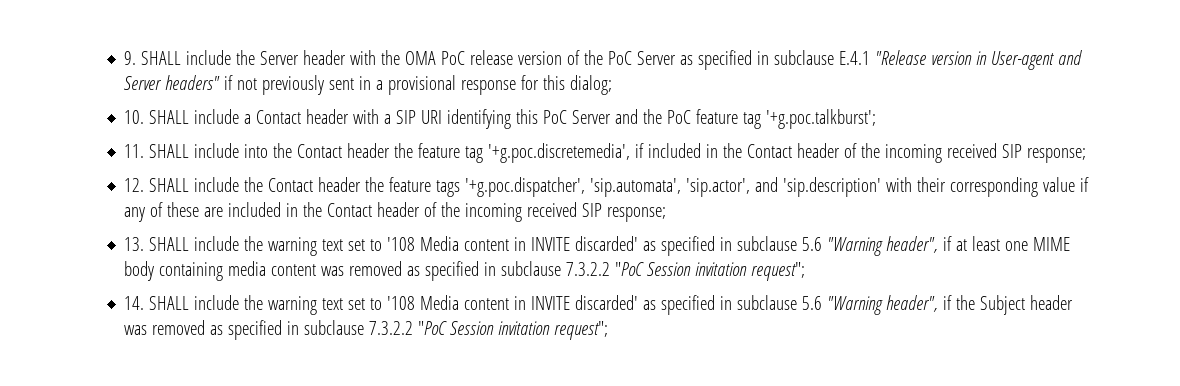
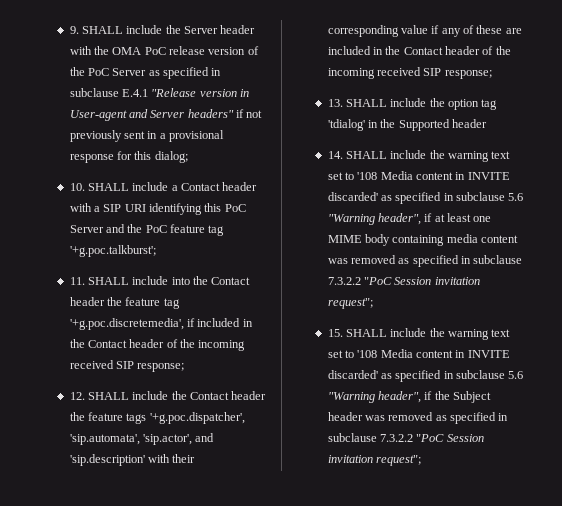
(264, 243) none -> [448,99,498,110] [327,119,488,131] [327,150,445,159] option tag 'tdialog' in the Supported header // 14. SHALL include the
[124,296,145,310] 14. -> [327,329,343,337] 15.

